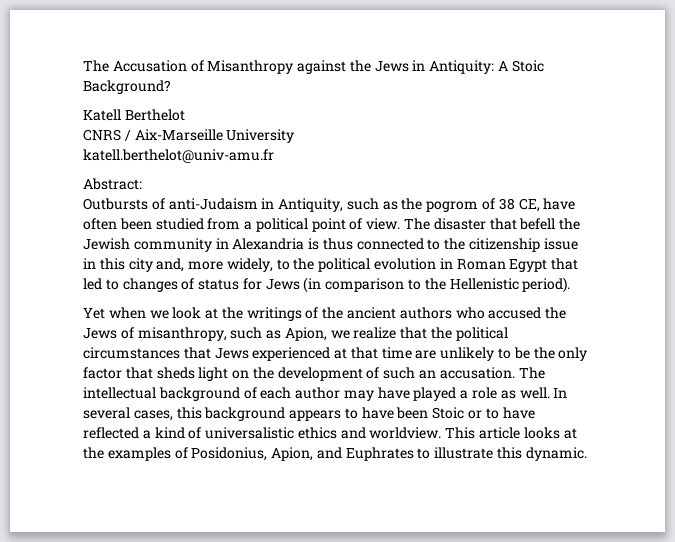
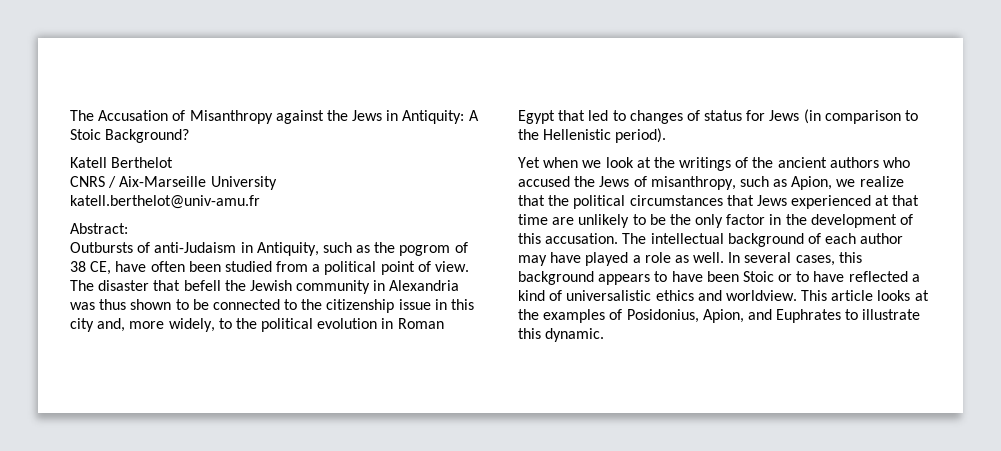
[308,238,353,250] is thus -> [70,299,209,310] was thus shown to be
[125,367,250,381] that sheds light on -> [769,214,782,225] in
[383,367,437,379] such an -> [518,233,541,244] this

